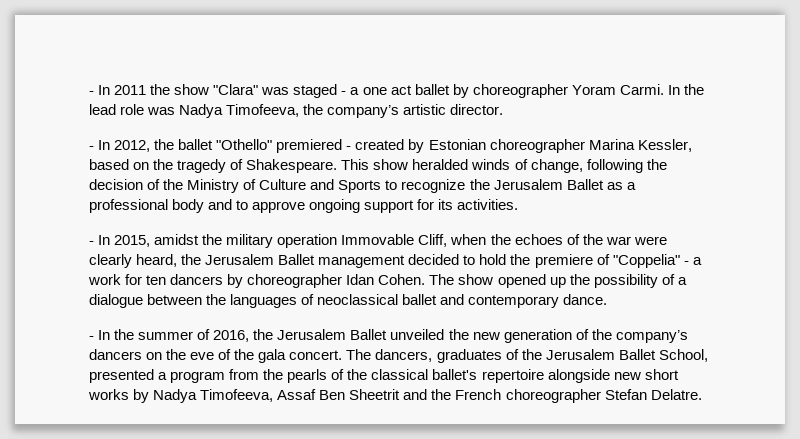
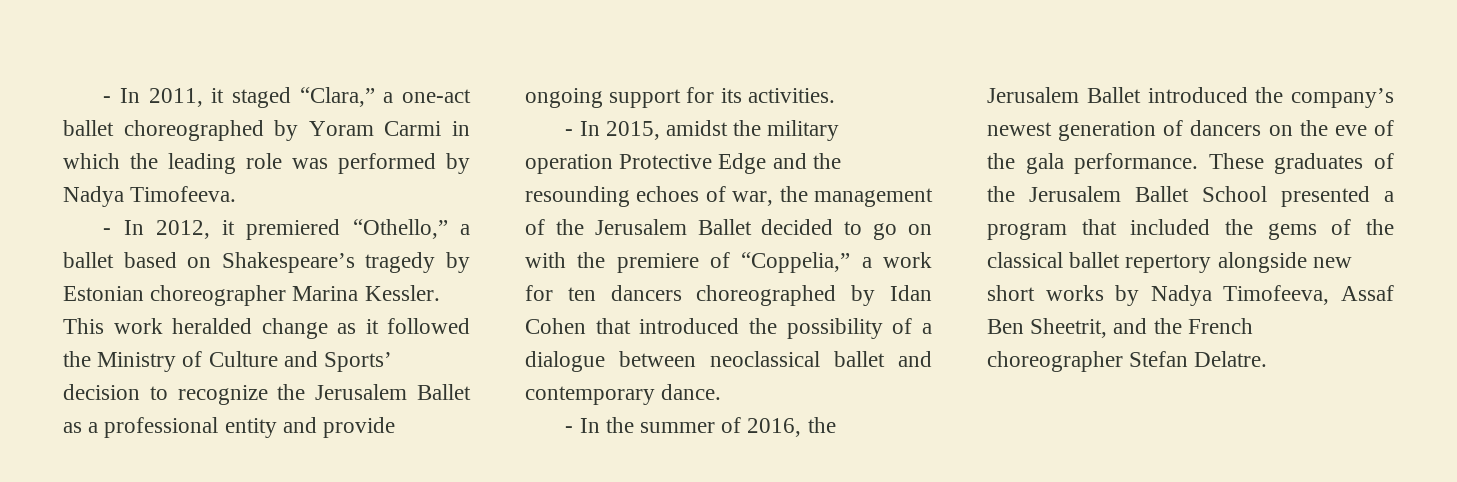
[89,84,704,98] [89,104,504,118] [89,139,692,153] [89,159,667,173] [89,179,161,190] - In 2011 the show "Clara" was staged - a one act ballet by choreographer Yoram Carmi. In the lead role was Nadya Timofeeva, the company’s artistic director. // - In 2012, the ballet "Othello" premiered - created by Estonian choreographer Marina Kessler, based on the tragedy of Shakespeare. This show heralded winds of change, following the decision of -> [103,87,471,108] [63,120,470,141] [63,153,470,174] [63,186,237,207] [103,219,470,240] [63,252,470,273] [63,285,440,306] [63,318,470,339] - In 2011, it staged “Clara,” a one-act ballet choreographed by Yoram Carmi in which the leading role was performed by Nadya Timofeeva. // - In 2012, it premiered “Othello,” a ballet based on Shakespeare’s tragedy by Estonian choreographer Marina Kessler. This work heralded change as it followed
[338,180,382,193] Sports -> [324,352,393,372] [63,384,140,400] Sports’ decision
[172,199,306,213] body and to approve -> [224,417,396,438] entity and provide
[341,234,667,247] [89,254,406,268] Immovable Cliff, when the echoes of the war were clearly heard, the Jerusalem Ballet management -> [619,153,841,174] [525,186,933,207] [525,219,752,235] Protective Edge and the resounding echoes of war, the management of the Jerusalem Ballet
[479,254,507,265] hold -> [873,223,932,240] [525,252,566,268] go on with
[612,254,689,268] "Coppelia" - -> [741,252,851,273] “Coppelia,”
[227,274,566,288] by choreographer Idan Cohen. The show opened up -> [696,285,932,306] [525,318,740,334] choreographed by Idan Cohen that introduced
[206,294,315,308] the languages of -> (696, 359) none
[390,329,688,343] unveiled the new generation of the company’s -> [1147,87,1394,108] [987,120,1184,141] introduced the company’s newest generation of
[289,349,433,362] concert. The dancers, -> [1074,153,1264,174] performance. These
[658,349,708,362] School, -> [1202,186,1267,202] School
[229,369,328,383] from the pearls -> [1081,219,1317,240] that included the gems
[432,369,544,383] ballet's repertoire -> [1069,252,1212,273] ballet repertory
[349,389,401,400] Sheetrit -> [1030,318,1108,338] Sheetrit,

